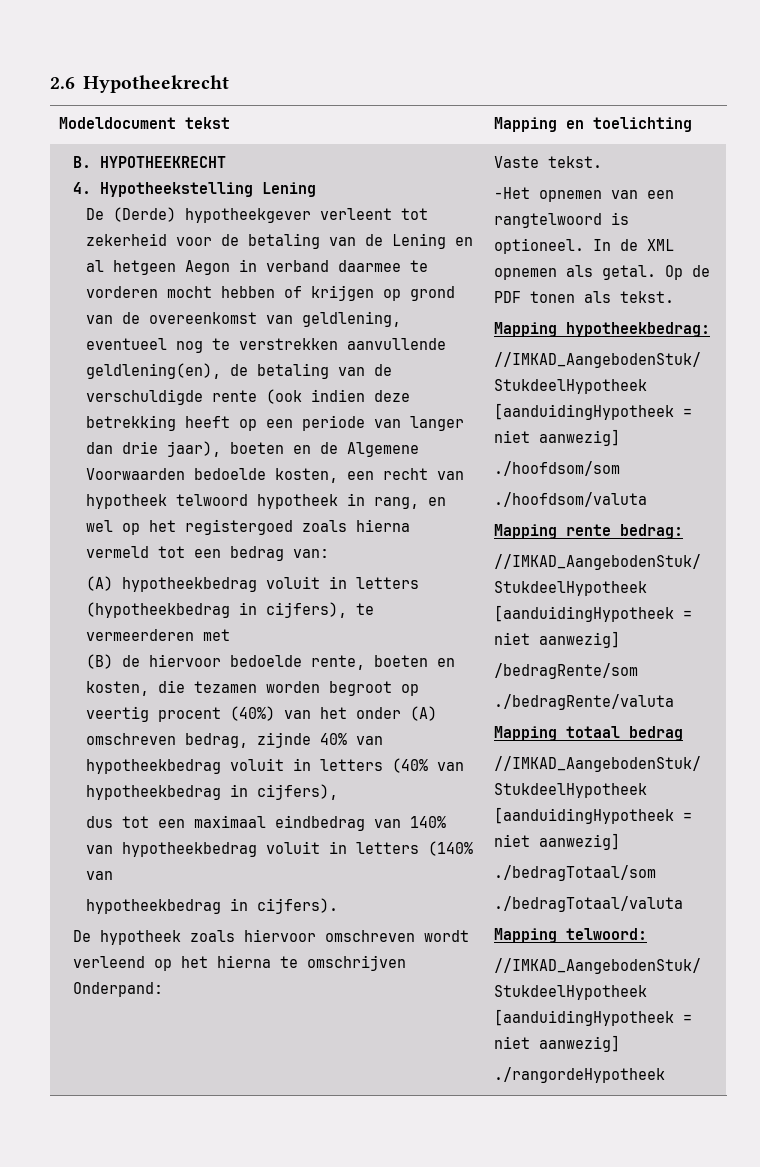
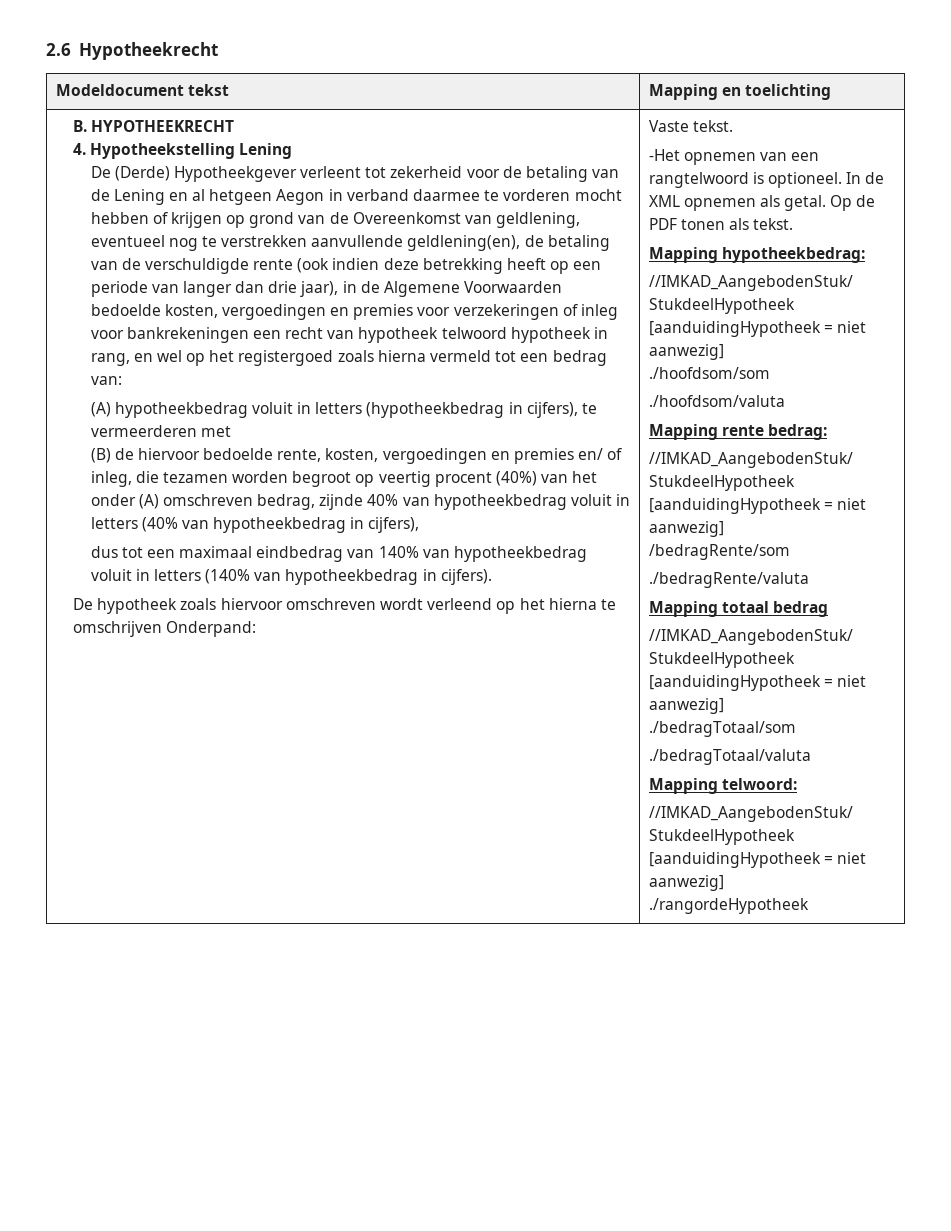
[185,208,312,223] hypotheekgever -> [173,166,297,182] Hypotheekgever
[149,312,258,324] overeenkomst -> [352,212,461,224] Overeenkomst
[230,442,312,454] boeten en -> [342,281,357,293] in
(339, 475) none -> [221,304,619,320] [90,327,249,343] vergoedingen en premies voor verzekeringen of inleg voor bankrekeningen
[374,655,456,667] [86,681,150,696] boeten en kosten, -> [325,448,623,464] [90,471,132,487] kosten, vergoedingen en premies en/ of inleg,
(114, 875) // -> (282, 576) none

